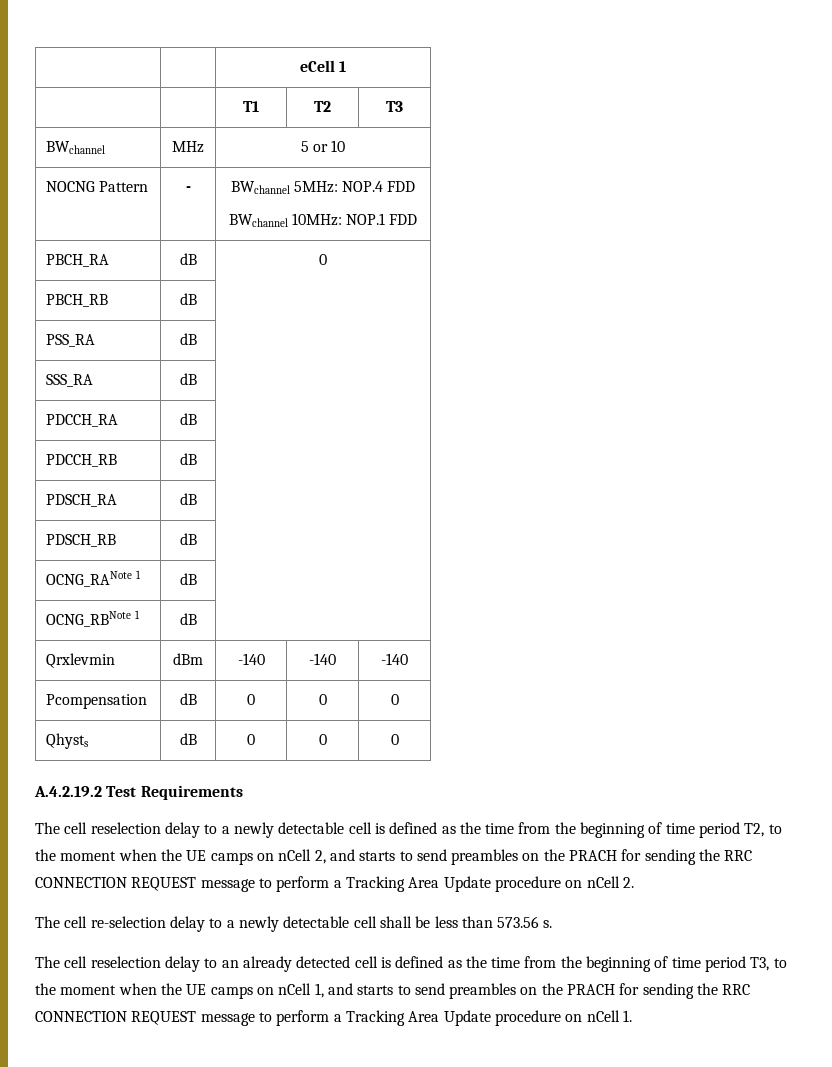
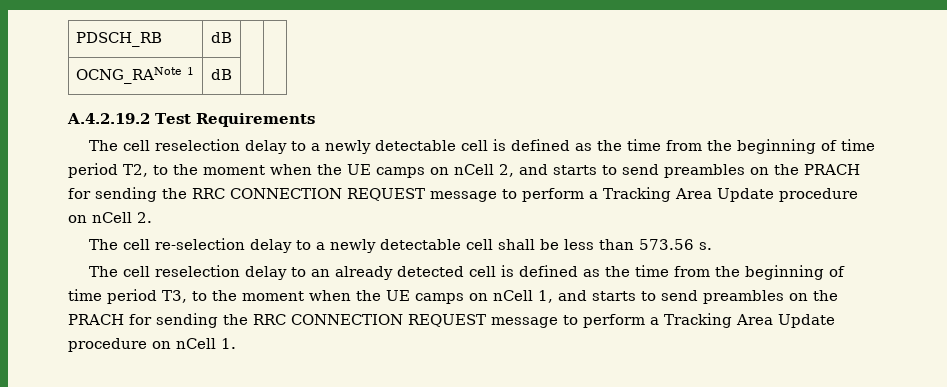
[299,60,347,72] [243,101,259,112] [314,101,331,112] [386,101,403,112] [45,141,105,154] [172,141,204,153] [300,140,346,152] [45,181,148,192] [185,186,191,192] [230,181,416,194] [228,213,418,227] [45,254,109,267] [179,253,197,265] [319,254,327,265] [45,294,108,307] [179,293,197,305] [45,334,95,347] [179,333,197,345] [45,374,93,387] [179,373,197,385] [45,414,118,427] [179,413,197,425] [45,454,117,467] [179,453,197,465] [45,494,117,507] [179,493,197,505] [45,534,116,547] [179,533,197,545] [45,570,141,587] [179,573,197,585] [45,610,140,627] [179,613,197,625] [45,653,115,668] [173,653,203,665] [237,653,265,665] [309,653,336,665] [381,653,408,665] [45,694,147,709] [179,693,197,705] [247,694,255,705] [318,694,327,705] [390,694,399,705] [45,733,88,749] [179,733,197,745] [247,734,255,745] [318,734,327,745] [390,734,399,745] | | eCell 1 // | | T1 | T2 | T3 // BWchannel | MHz | 5 or 10 // NOCNG Pattern | - | BWchannel 5MHz: NOP.4 FDD // BWchannel 10MHz: NOP.1 FDD // PBCH_RA | dB | 0 // PBCH_RB | dB | // PSS_RA | dB | // SSS_RA | dB | // PDCCH_RA | dB | // PDCCH_RB | dB | // PDSCH_RA | dB | // PDSCH_RB | dB | // OCNG_RANote 1 | dB | // OCNG_RBNote 1 | dB | // Qrxlevmin | dBm | -140 | -140 | -140 // Pcompensation | dB | 0 | 0 | 0 // Qhysts | dB | 0 | 0 | 0 -> [75,32,162,47] [211,32,232,43] [75,67,194,84] [211,69,232,80] PDSCH_RB | dB | | // OCNG_RANote 1 | dB | |

